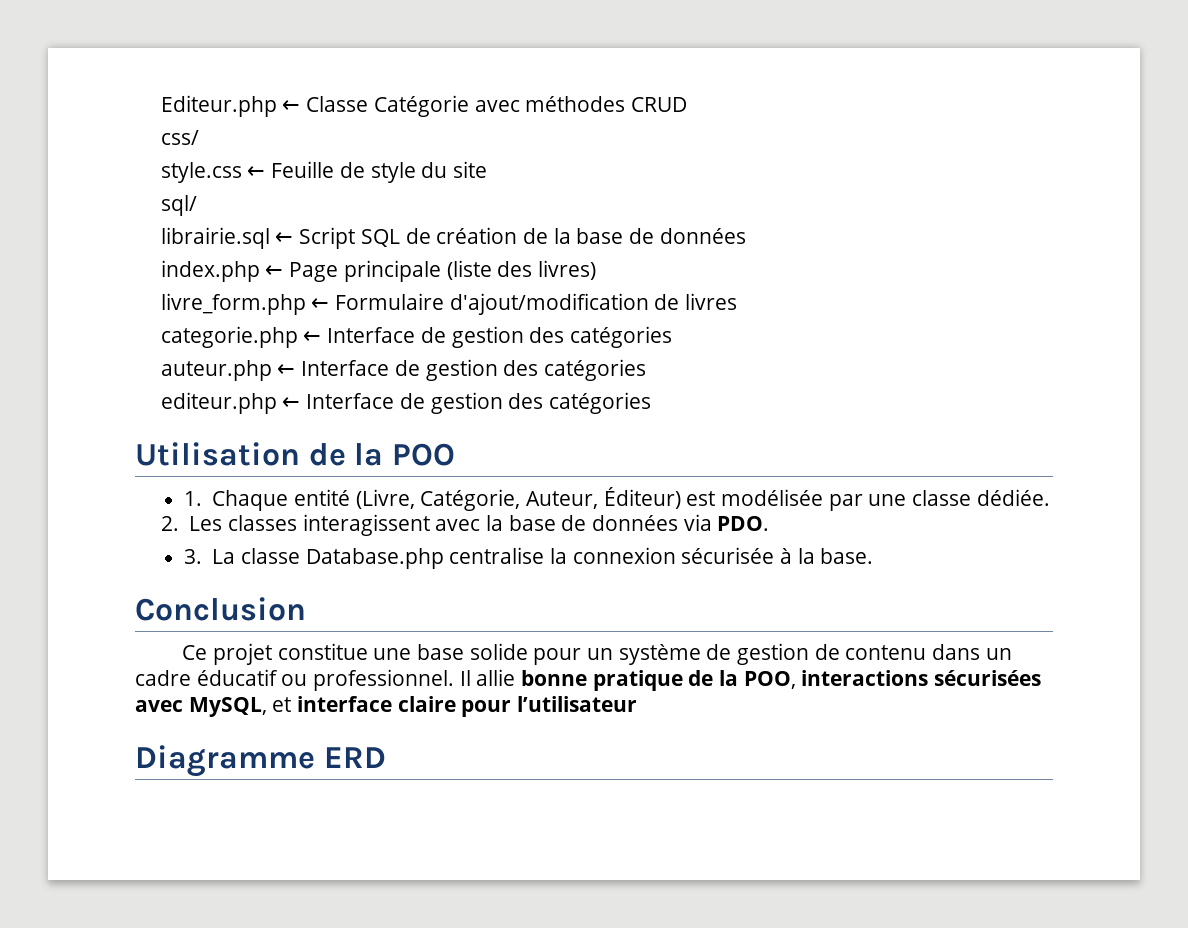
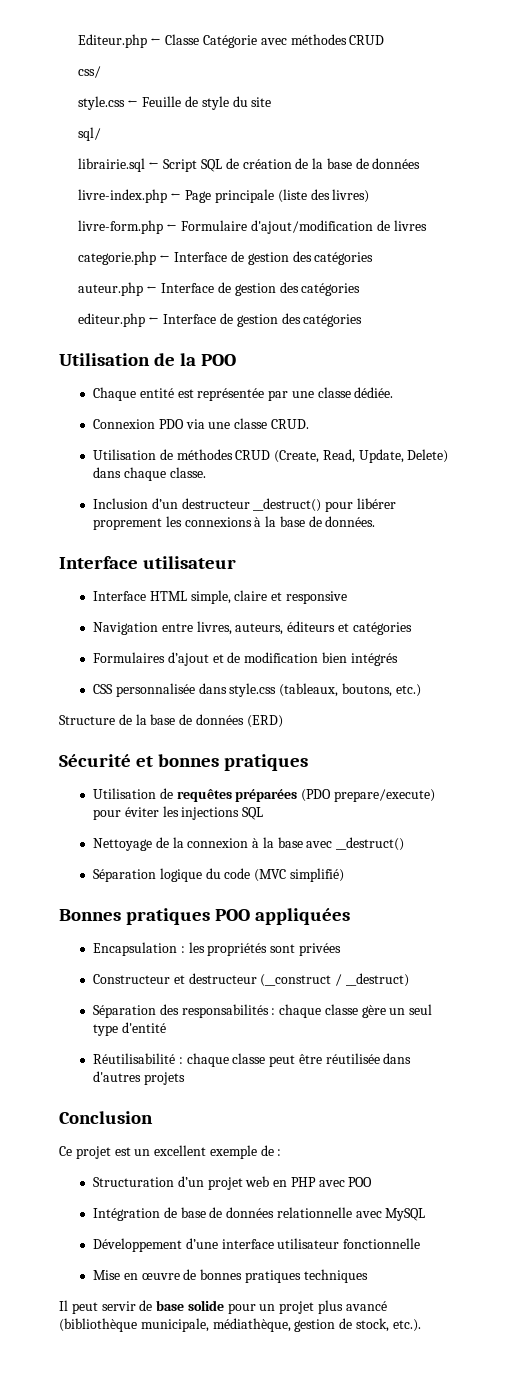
[160,260,260,282] index.php -> [77,189,167,203] livre-index.php
[160,293,306,315] livre_form.php -> [77,220,163,234] livre-form.php
[183,491,202,506] 1. -> (237, 360) none
[355,487,1050,511] [160,514,770,536] [183,547,545,569] (Livre, Catégorie, Auteur, Éditeur) est modélisée par une classe dédiée. // 2. Les classes interagissent avec la base de données via PDO. // 3. La classe Database.php centralise -> [177,387,394,401] [92,418,309,429] [92,449,449,463] [92,467,206,481] [92,498,396,512] [92,516,376,530] [59,556,237,569] [92,590,347,604] [92,621,412,635] [92,652,398,666] [92,683,421,697] [59,714,283,728] [59,754,309,771] [92,788,435,802] [92,806,264,820] [92,837,169,851] est représentée par une classe dédiée. // Connexion PDO via une classe CRUD. // Utilisation de méthodes CRUD (Create, Read, Update, Delete) dans chaque classe. // Inclusion d’un destructeur __destruct() pour libérer proprement les connexions à la base de données. // Interface utilisateur // Interface HTML simple, claire et responsive // Navigation entre livres, auteurs, éditeurs et catégories // Formulaires d’ajout et de modification bien intégrés // CSS personnalisée dans style.css (tableaux, boutons, etc.) // Structure de la base de données (ERD) // Sécurité et bonnes pratiques // Utilisation de requêtes préparées (PDO prepare/execute) pour éviter les injections SQL // Nettoyage de
[681,547,874,564] [135,597,306,621] [182,643,1012,665] [135,669,1042,691] [135,696,638,717] [135,745,386,777] sécurisée à la base. // Conclusion // Ce projet constitue une base solide pour un système de gestion de contenu dans un cadre éducatif ou professionnel. Il allie bonne pratique de la POO, interactions sécurisées avec MySQL, et interface claire pour l’utilisateur // Diagramme ERD -> [252,837,405,851] [92,868,344,882] [59,908,351,925] [92,942,341,956] [92,973,409,987] [92,1004,433,1018] [92,1022,166,1036] [92,1053,412,1067] [92,1071,185,1085] [59,1111,153,1124] [59,1145,282,1159] [92,1176,373,1190] [92,1207,426,1221] [92,1238,421,1252] [92,1269,368,1283] [59,1300,387,1314] [59,1318,421,1332] à la base avec __destruct() // Séparation logique du code (MVC simplifié) // Bonnes pratiques POO appliquées // Encapsulation : les propriétés sont privées // Constructeur et destructeur (__construct / __destruct) // Séparation des responsabilités : chaque classe gère un seul type d'entité // Réutilisabilité : chaque classe peut être réutilisée dans d'autres projets // Conclusion // Ce projet est un excellent exemple de : // Structuration d’un projet web en PHP avec POO // Intégration de base de données relationnelle avec MySQL // Développement d’une interface utilisateur fonctionnelle // Mise en œuvre de bonnes pratiques techniques // Il peut servir de base solide pour un projet plus avancé (bibliothèque municipale, médiathèque, gestion de stock, etc.).

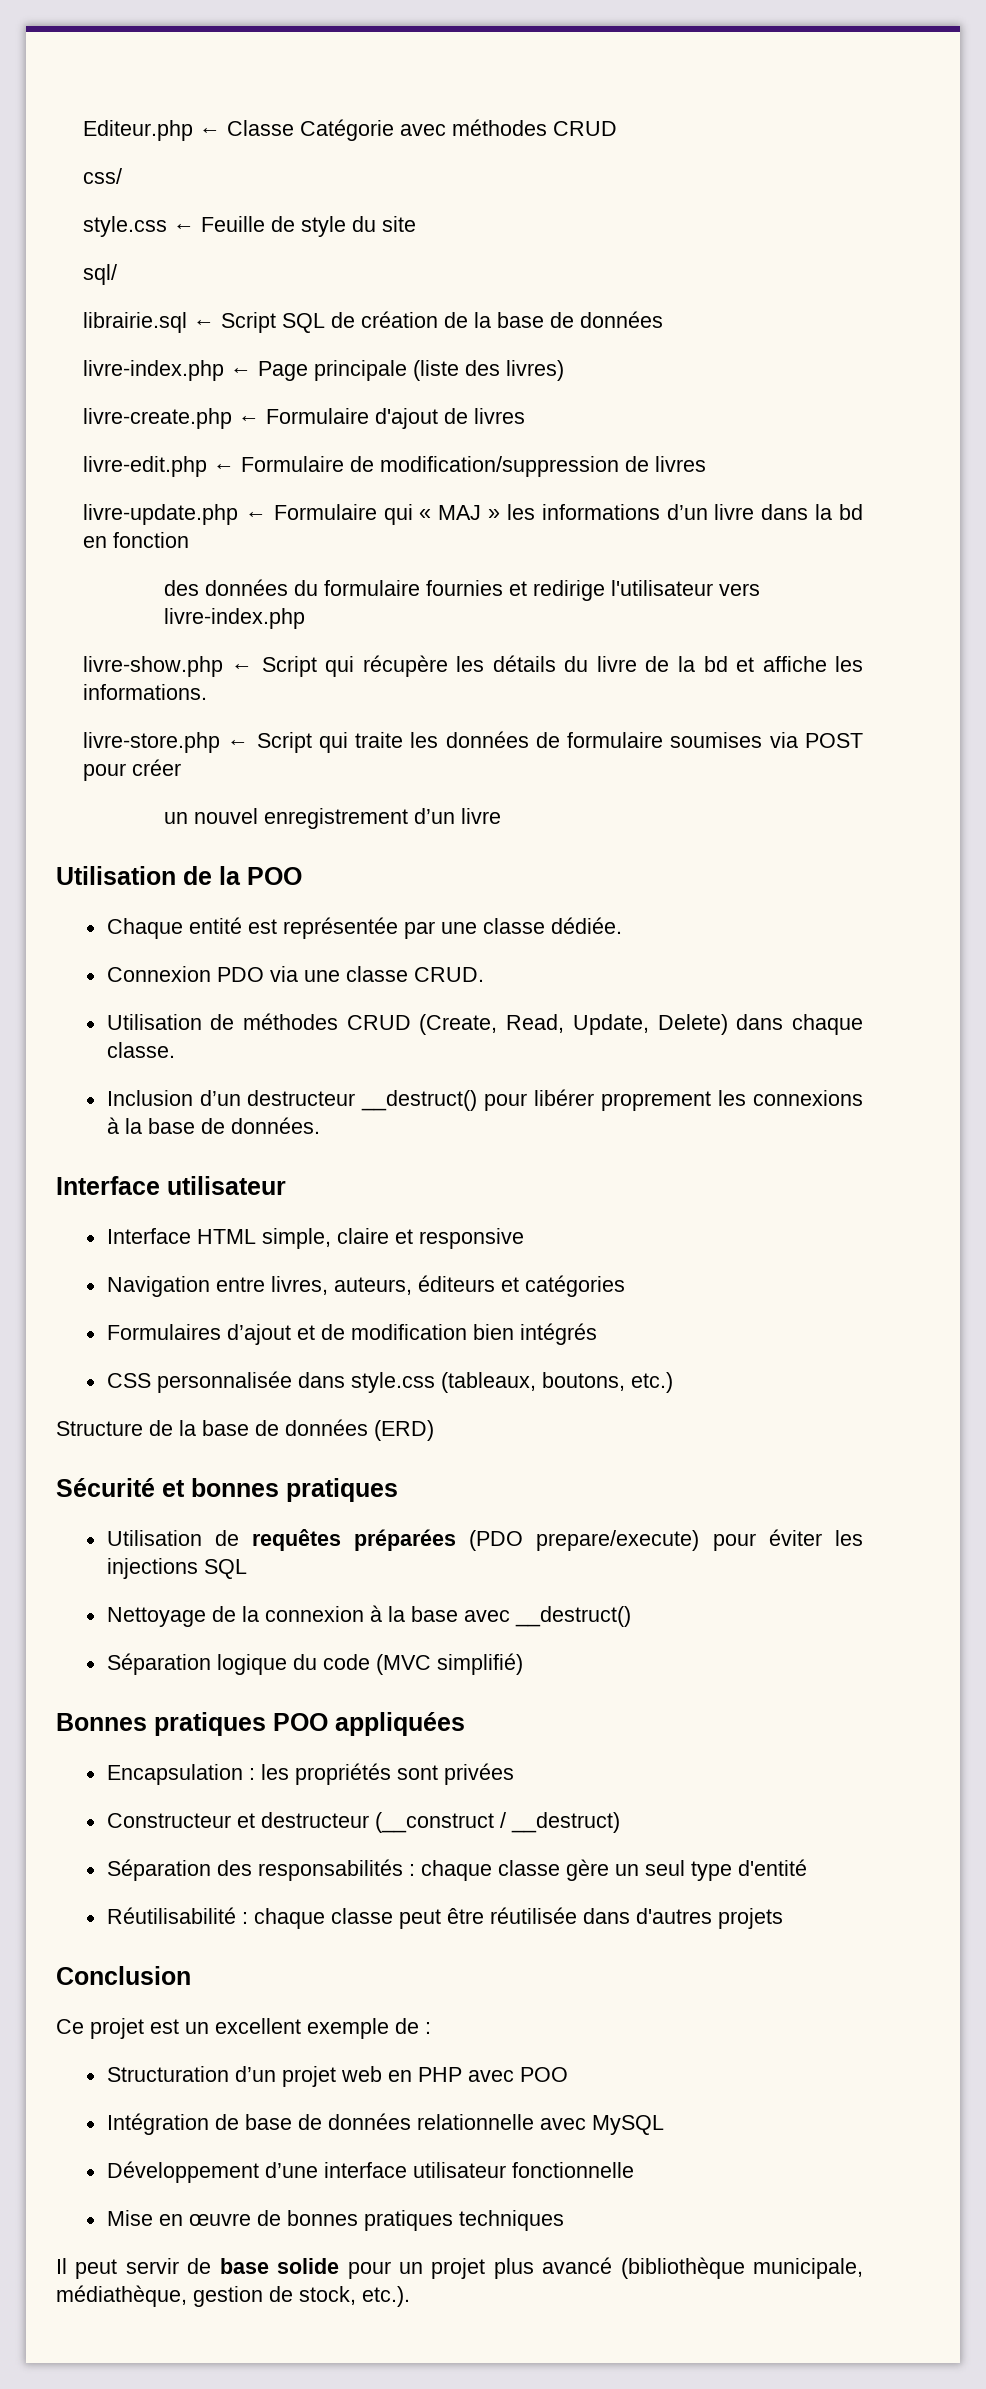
[77,220,427,234] [77,251,374,265] [77,282,361,296] [77,313,363,327] livre-form.php ← Formulaire d'ajout/modification de livres // categorie.php ← Interface de gestion des catégories // auteur.php ← Interface de gestion des catégories // editeur.php ← Interface de gestion des catégories -> [82,408,525,429] [82,456,706,477] [82,504,863,525] [82,532,189,548] [163,579,760,601] [163,608,305,629] [82,655,864,677] [82,684,207,700] [82,731,864,753] [82,759,181,781] [163,808,501,829] livre-create.php ← Formulaire d'ajout de livres // livre-edit.php ← Formulaire de modification/suppression de livres // livre-update.php ← Formulaire qui « MAJ » les informations d’un livre dans la bd en fonction // des données du formulaire fournies et redirige l'utilisateur vers livre-index.php // livre-show.php ← Script qui récupère les détails du livre de la bd et affiche les informations. // livre-store.php ← Script qui traite les données de formulaire soumises via POST pour créer // un nouvel enregistrement d’un livre

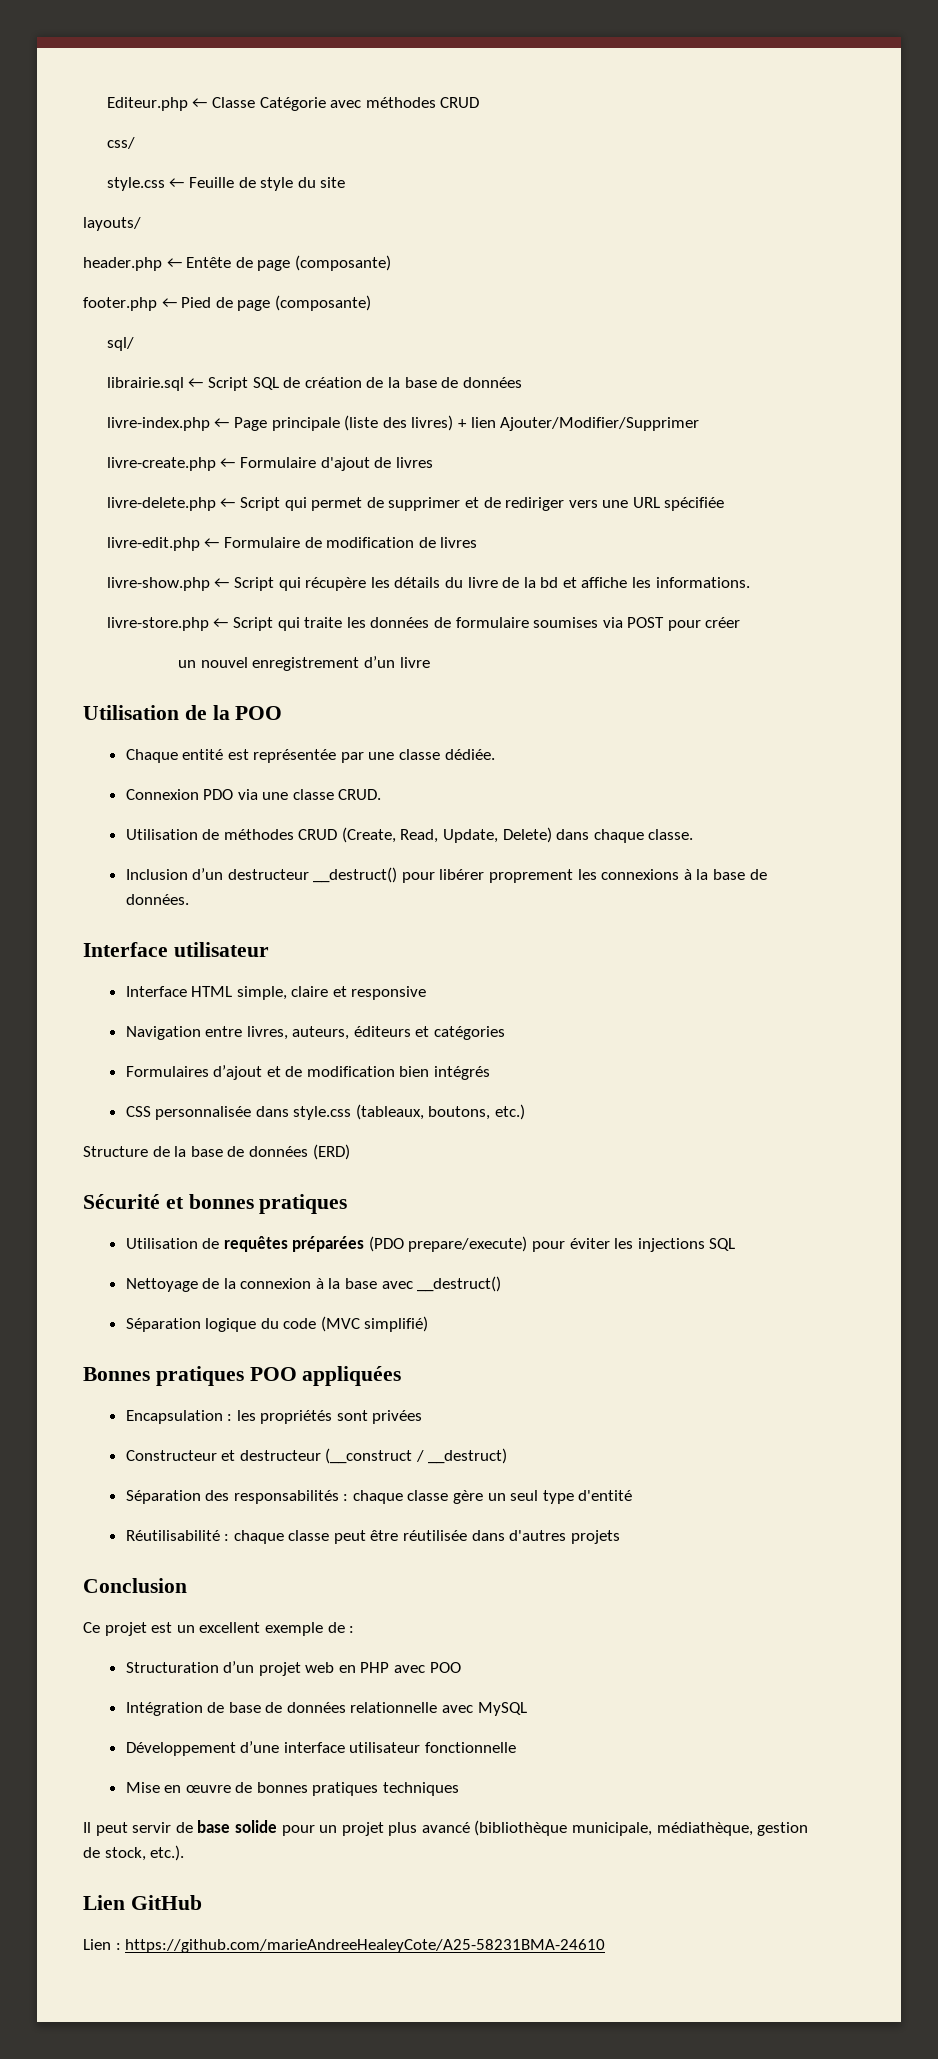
(416, 224) none -> [83,217,141,231] [83,255,391,271] [83,295,371,311] // layouts/ // header.php ← Entête de page (composante) // footer.php ← Pied de page (composante)
(564, 370) none -> [457,417,700,431] + lien Ajouter/Modifier/Supprimer
(525, 416) none -> [106,497,725,511] // livre-delete.php ← Script qui permet de supprimer et de rediriger vers une URL spécifiée
[379,456,706,477] [82,504,863,525] [82,532,189,548] [163,579,760,601] [163,608,305,629] modification/suppression de livres // livre-update.php ← Formulaire qui « MAJ » les informations d’un livre dans la bd en fonction // des données du formulaire fournies et redirige l'utilisateur vers livre-index.php -> [326,537,478,548] modification de livres
(410, 2296) none -> [83,1895,202,1910] [83,1939,606,1953] // Lien GitHub // Lien : https://github.com/marieAndreeHealeyCote/A25-58231BMA-24610

